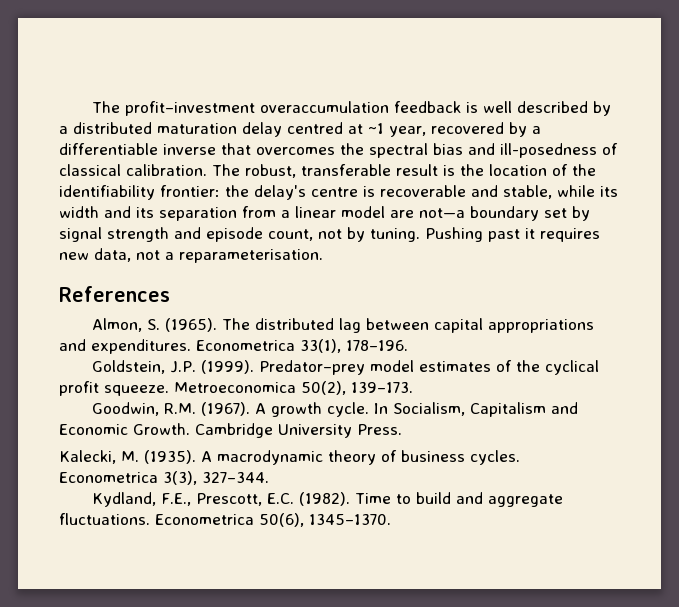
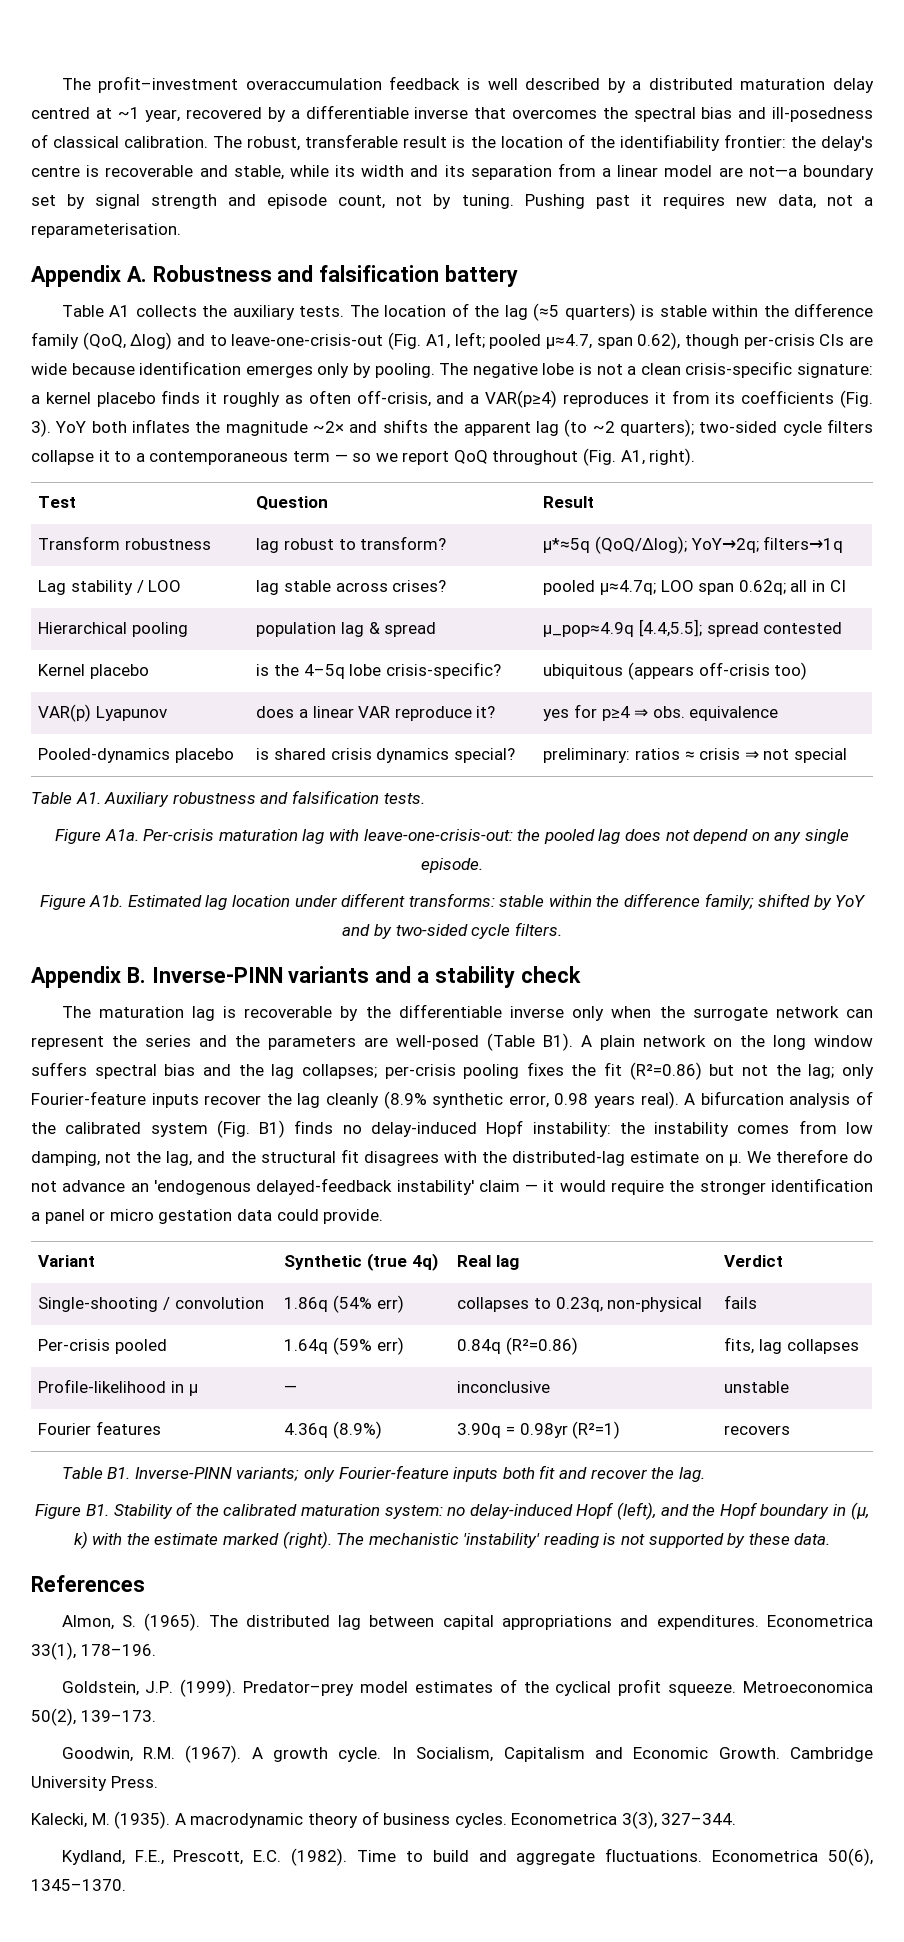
(323, 256) none -> [31,265,519,287] [61,303,873,321] [31,332,873,350] [31,361,874,378] [31,390,874,408] [31,419,874,437] [31,448,696,466] [38,496,77,508] [256,496,329,510] [543,496,595,508] [38,536,211,550] [256,536,447,553] [543,536,844,554] [38,580,182,595] [256,580,447,595] [543,580,846,595] [38,622,188,637] [256,622,437,637] [543,619,843,637] [38,664,149,679] [256,662,501,679] [543,662,808,680] [38,704,167,722] [256,706,496,721] [543,704,779,721] [38,748,234,763] [256,748,515,763] [543,748,847,763] [31,790,425,807] [55,829,849,844] [421,858,483,873] [39,893,867,910] [342,922,562,939] [31,966,581,988] [61,1004,873,1021] [31,1033,873,1051] [31,1062,874,1080] [31,1091,874,1109] [31,1120,874,1138] [31,1149,874,1166] [31,1178,873,1195] [31,1209,384,1224] [38,1255,96,1267] [284,1253,438,1271] [457,1255,519,1270] [724,1255,784,1267] [38,1297,264,1312] [284,1295,404,1313] [457,1297,703,1312] [724,1295,758,1309] [38,1339,167,1354] [284,1337,404,1355] [457,1337,578,1355] [724,1337,859,1354] [38,1379,198,1396] [284,1385,298,1393] [457,1381,551,1393] [724,1381,790,1393] [38,1421,161,1435] [284,1421,382,1439] [457,1421,621,1439] [724,1425,791,1435] [61,1465,705,1482] [35,1502,869,1520] [73,1531,831,1549] // Appendix A. Robustness and falsification battery // Table A1 collects the auxiliary tests. The location of the lag (≈5 quarters) is stable within the difference family (QoQ, Δlog) and to leave-one-crisis-out (Fig. A1, left; pooled μ≈4.7, span 0.62), though per-crisis CIs are wide because identification emerges only by pooling. The negative lobe is not a clean crisis-specific signature: a kernel placebo finds it roughly as often off-crisis, and a VAR(p≥4) reproduces it from its coefficients (Fig. 3). YoY both inflates the magnitude ~2× and shifts the apparent lag (to ~2 quarters); two-sided cycle filters collapse it to a contemporaneous term — so we report QoQ throughout (Fig. A1, right). // Test | Question | Result // Transform robustness | lag robust to transform? | μ*≈5q (QoQ/Δlog); YoY→2q; filters→1q // Lag stability / LOO | lag stable across crises? | pooled μ≈4.7q; LOO span 0.62q; all in CI // Hierarchical pooling | population lag & spread | μ_pop≈4.9q [4.4,5.5]; spread contested // Kernel placebo | is the 4–5q lobe crisis-specific? | ubiquitous (appears off-crisis too) // VAR(p) Lyapunov | does a linear VAR reproduce it? | yes for p≥4 ⇒ obs. equivalence // Pooled-dynamics placebo | is shared crisis dynamics special? | preliminary: ratios ≈ crisis ⇒ not special // Table A1. Auxiliary robustness and falsification tests. // Figure A1a. Per-crisis maturation lag with leave-one-crisis-out: the pooled lag does not depend on any single episode. // Figure A1b. Estimated lag location under different transforms: stable within the difference family; shifted by YoY and by two-sided cycle filters. // Appendix B. Inverse-PINN variants and a stability check // The maturation lag is recoverable by the differentiable inverse only when the surrogate network can represent the series and the parameters are well-posed (Table B1). A plain network on the long window suffers spectral bias and the lag collapses; per-crisis pooling fixes the fit (R²=0.86) but not the lag; only Fourier-feature inputs recover the lag cleanly (8.9% synthetic error, 0.98 years real). A bifurcation analysis of the calibrated system (Fig. B1) finds no delay-induced Hopf instability: the instability comes from low damping, not the lag, and the structural fit disagrees with the distributed-lag estimate on μ. We therefore do not advance an 'endogenous delayed-feedback instability' claim — it would require the stronger identification a panel or micro gestation data could provide. // Variant | Synthetic (true 4q) | Real lag | Verdict // Single-shooting / convolution | 1.86q (54% err) | collapses to 0.23q, non-physical | fails // Per-crisis pooled | 1.64q (59% err) | 0.84q (R²=0.86) | fits, lag collapses // Profile-likelihood in μ | — | inconclusive | unstable // Fourier features | 4.36q (8.9%) | 3.90q = 0.98yr (R²=1) | recovers // Table B1. Inverse-PINN variants; only Fourier-feature inputs both fit and recover the lag. // Figure B1. Stability of the calibrated maturation system: no delay-induced Hopf (left), and the Hopf boundary in (μ, k) with the estimate marked (right). The mechanistic 'instability' reading is not supported by these data.

